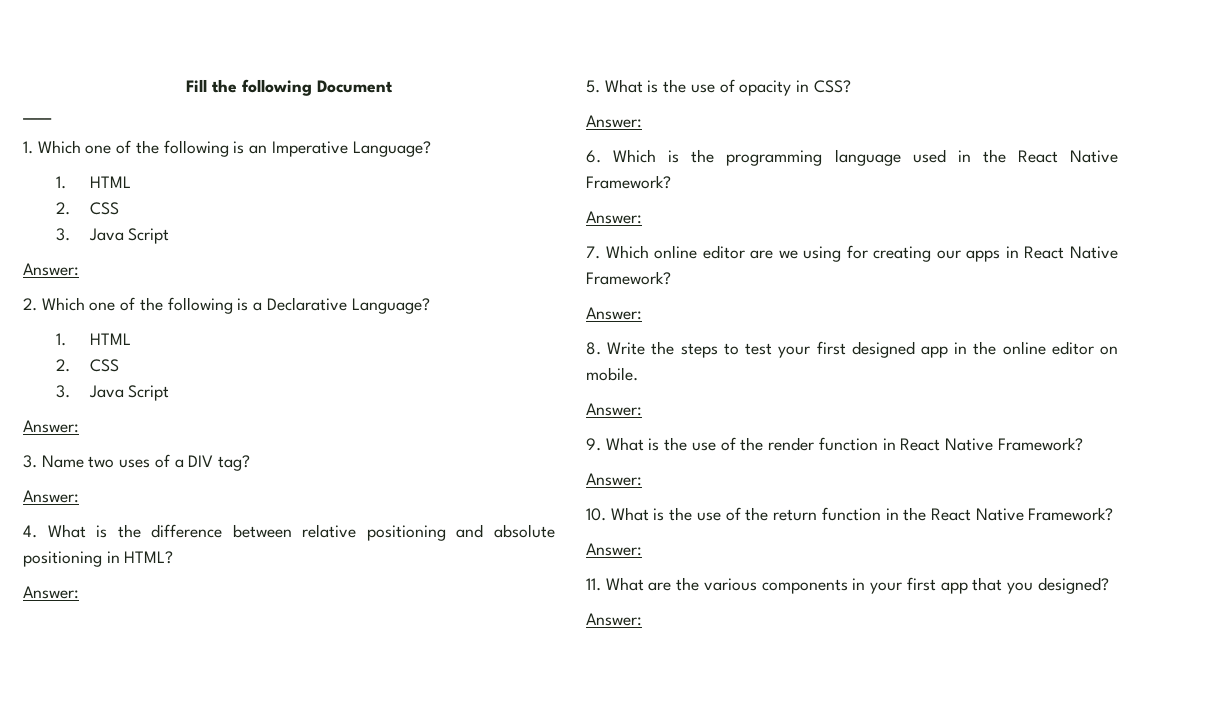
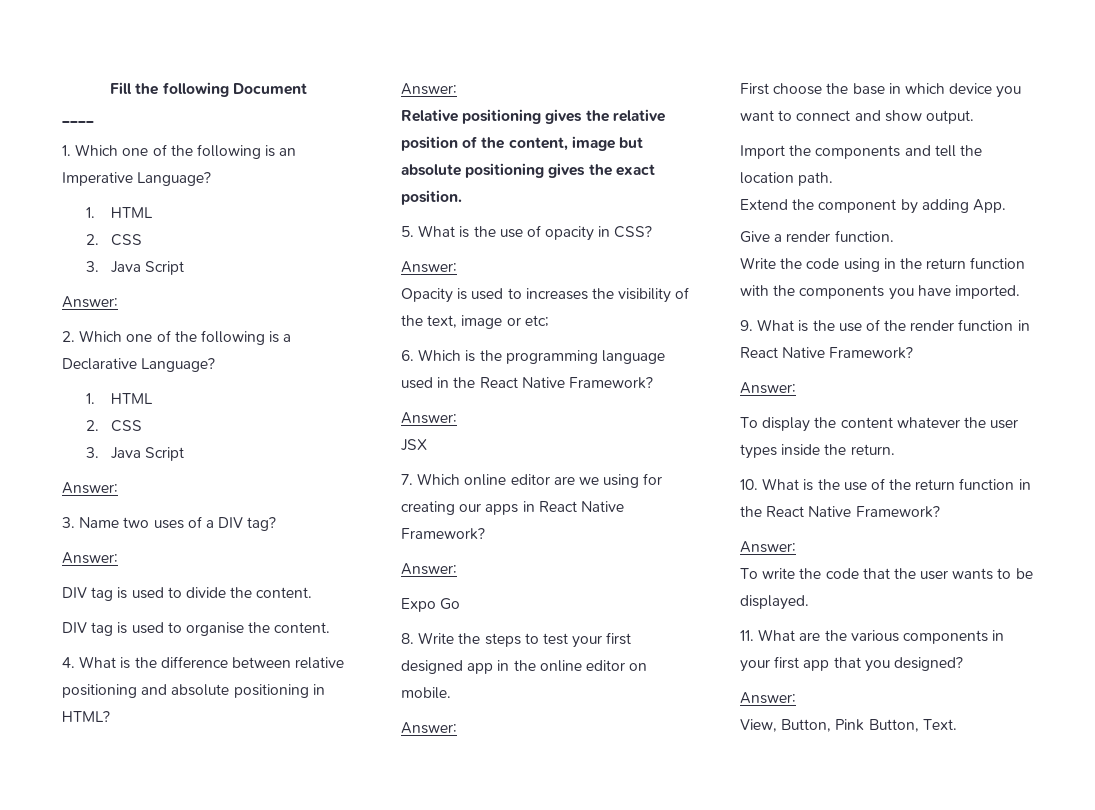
(79, 496) none -> [62,587,313,601] [62,622,331,636] // DIV tag is used to divide the content. // DIV tag is used to organise the content.
(79, 592) none -> [401,109,665,124] [401,136,643,151] [401,163,655,178] [401,190,462,205] // Relative positioning gives the relative position of the content, image but absolute positioning gives the exact position.
(642, 121) none -> [401,287,690,303] [401,315,549,329] // Opacity is used to increases the visibility of the text, image or etc;
(642, 217) none -> [401,439,427,451] // JSX
(642, 313) none -> [401,598,461,612] // Expo Go
(642, 409) none -> [740,83,1022,98] [740,110,974,124] [740,145,982,159] [740,172,834,186] [740,199,1006,214] [740,230,894,243] [740,257,1026,272] [740,285,1020,300] // First choose the base in which device you want to connect and show output. // Import the components and tell the location path. // Extend the component by adding App. // Give a render function. // Write the code using in the return function with the components you have imported.
(642, 479) none -> [740,417,1019,432] [740,444,895,459] // To display the content whatever the user types inside the return.
(642, 549) none -> [740,568,1033,580] [740,595,809,610] // To write the code that the user wants to be displayed.
(642, 619) none -> [740,719,957,732] // View, Button, Pink Button, Text.

